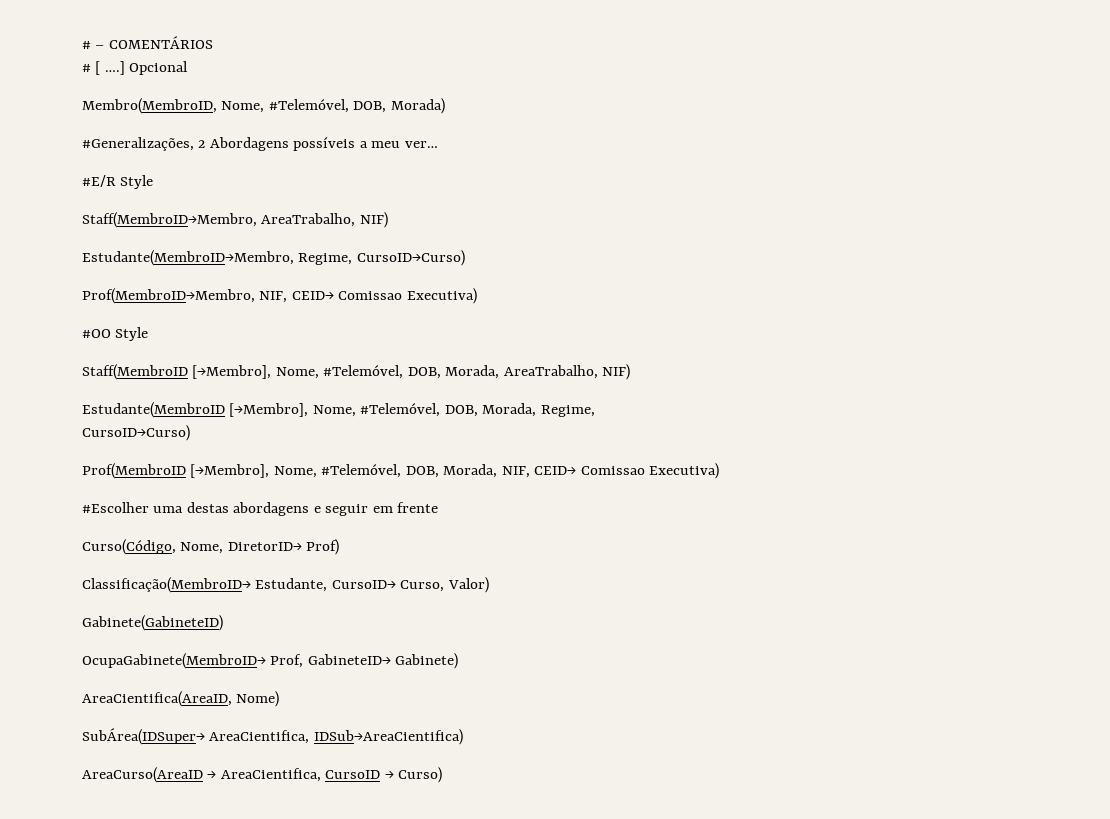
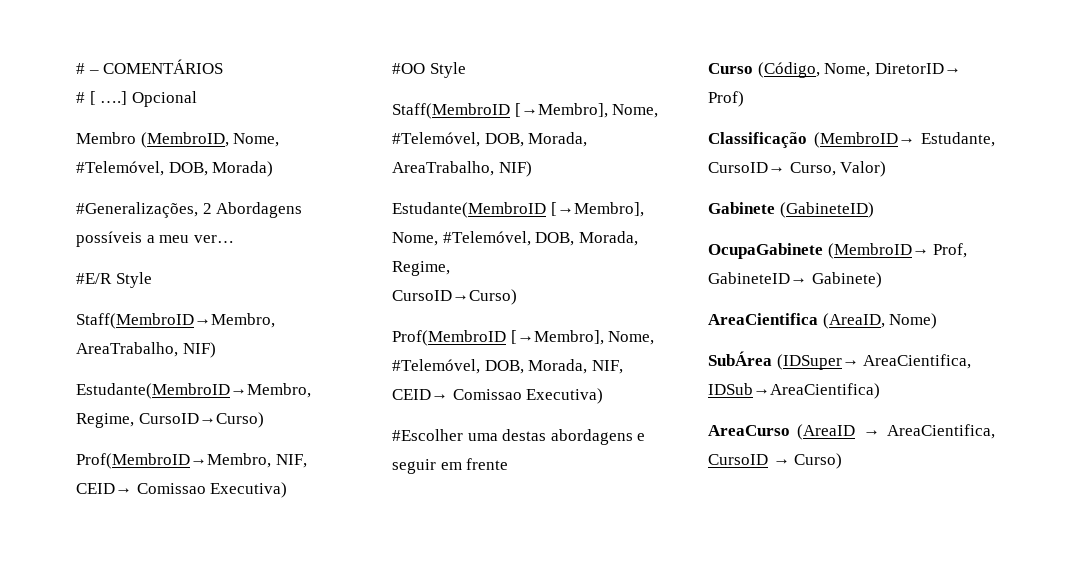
[82,98,217,114] Membro(MembroID, -> [76,132,229,148] Membro (MembroID,
[82,539,176,555] Curso(Código, -> [708,62,820,78] Curso (Código,
[82,577,251,593] Classificação(MembroID→ -> [708,132,915,148] Classificação (MembroID→
[82,615,223,631] [82,653,266,669] Gabinete(GabineteID) // OcupaGabinete(MembroID→ -> [708,202,874,218] [708,243,929,259] Gabinete (GabineteID) // OcupaGabinete (MembroID→
[82,691,232,707] AreaCientifica(AreaID, -> [708,313,885,329] AreaCientifica (AreaID,
[82,728,205,745] SubÁrea(IDSuper→ -> [708,351,859,370] SubÁrea (IDSuper→
[82,767,203,783] AreaCurso(AreaID -> [708,424,856,440] AreaCurso (AreaID

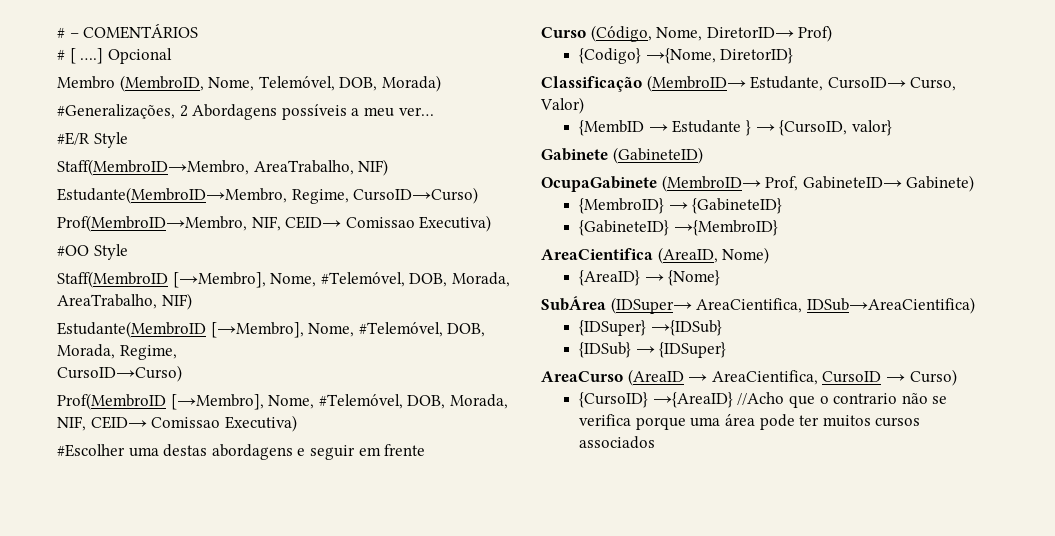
[76,161,164,176] #Telemóvel, -> [258,76,335,91] Telemóvel,
(744, 99) none -> [579,48,794,64] // {Codigo} →{Nome, DiretorID}
(887, 169) none -> [579,120,892,136] // {MembID → Estudante } → {CursoID, valor}
(882, 280) none -> [579,198,783,214] [579,220,778,236] // {MembroID} → {GabineteID} // {GabineteID} →{MembroID}
(938, 321) none -> [579,270,721,286] // {AreaID} → {Nome}
(880, 391) none -> [579,320,722,336] [579,342,727,358] // {IDSuper} →{IDSub} // {IDSub} → {IDSuper}
(843, 461) none -> [579,392,948,408] [579,414,921,430] [579,436,656,449] // {CursoID} →{AreaID} //Acho que o contrario não se verifica porque uma área pode ter muitos cursos associados

